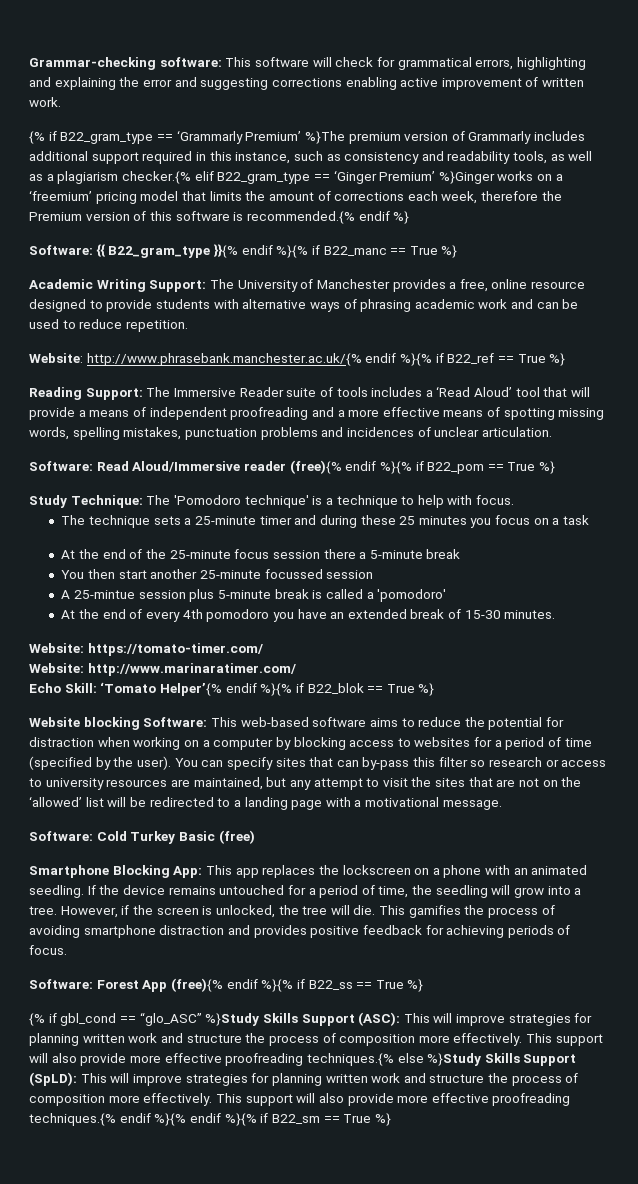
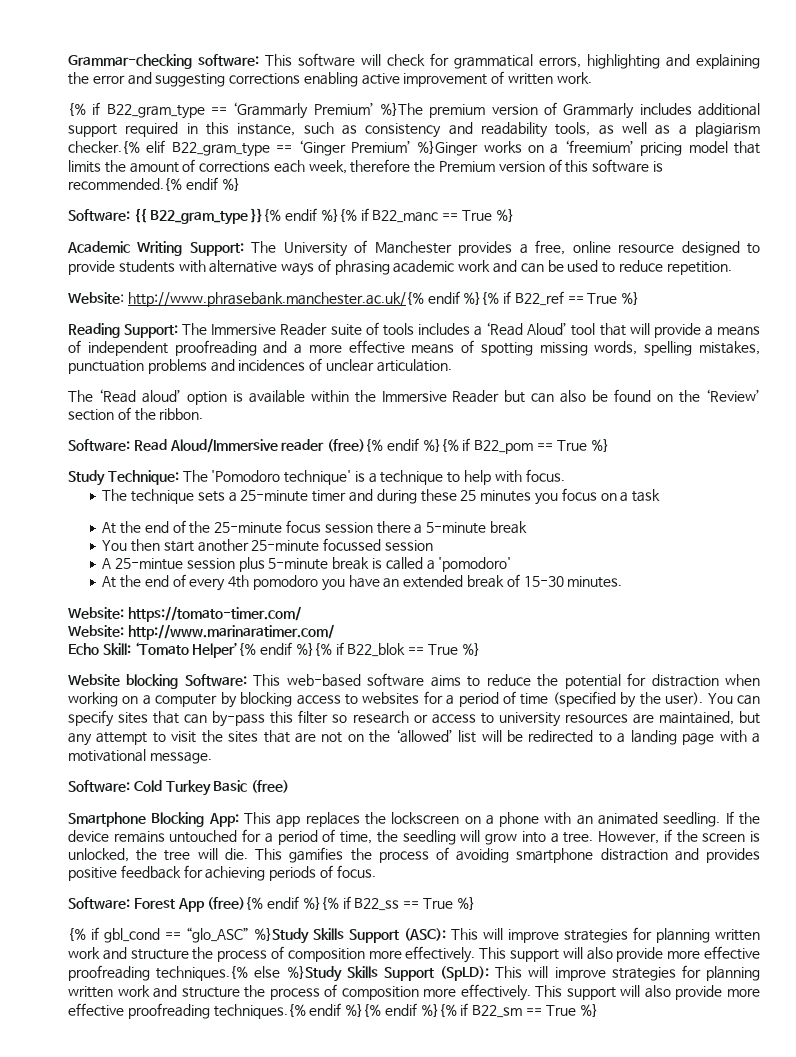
(552, 432) none -> [68,389,761,405] [68,407,204,421] // The ‘Read aloud’ option is available within the Immersive Reader but can also be found on the ‘Review’ section of the ribbon.

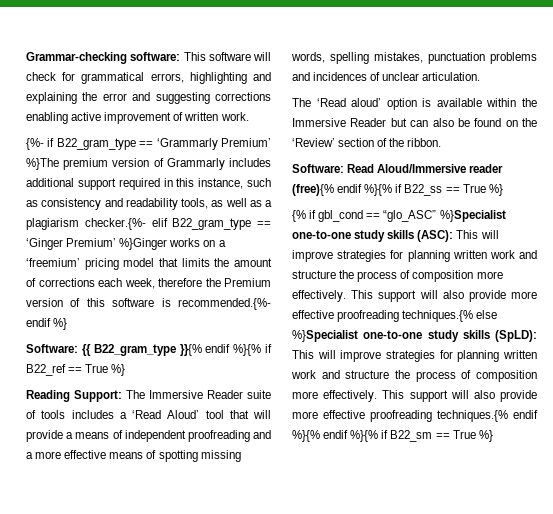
[68,103,86,116] {% -> [26,138,44,150] {%-
[68,141,140,154] checker.{% -> [84,218,146,230] checker.{%-
[68,178,182,191] recommended.{% -> [178,298,271,310] recommended.{%-
[372,209,514,223] [67,240,760,257] [68,259,732,276] [68,291,512,307] B22_manc == True %} // Academic Writing Support: The University of Manchester provides a free, online resource designed to provide students with alternative ways of phrasing academic work and can be used to reduce repetition. // Website: http://www.phrasebank.manchester.ac.uk/{% endif %}{% if -> (273, 348) none
[474,439,609,454] [68,469,565,486] [102,488,661,505] [102,520,527,534] [102,538,434,552] [102,557,512,572] [102,574,623,591] [68,606,301,622] [68,624,334,640] [68,642,480,658] [68,673,760,689] [68,691,761,708] [68,710,760,727] [68,729,761,746] [68,749,212,764] [68,780,290,796] [68,811,760,827] [68,829,760,845] [68,847,760,863] [68,865,376,881] [68,896,351,912] B22_pom == True %} // Study Technique: The 'Pomodoro technique' is a technique to help with focus. // The technique sets a 25-minute timer and during these 25 minutes you focus on a task // At the end of the 25-minute focus session there a 5-minute break // You then start another 25-minute focussed session // A 25-mintue session plus 5-minute break is called a 'pomodoro' // At the end of every 4th pomodoro you have an extended break of 15-30 minutes. // Website: https://tomato-timer.com/ // Website: http://www.marinaratimer.com/ // Echo Skill: ‘Tomato Helper’{% endif %}{% if B22_blok == True %} // Website blocking Software: This web-based software aims to reduce the potential for distraction when working on a computer by blocking access to websites for a period of time (specified by the user). You can specify sites that can by-pass this filter so research or access to university resources are maintained, but any attempt to visit the sites that are not on the ‘allowed’ list will be redirected to a landing page with a motivational message. // Software: Cold Turkey Basic (free) // Smartphone Blocking App: This app replaces the lockscreen on a phone with an animated seedling. If the device remains untouched for a period of time, the seedling will grow into a tree. However, if the screen is unlocked, the tree will die. This gamifies the process of avoiding smartphone distraction and provides positive feedback for achieving periods of focus. // Software: Forest App (free){% endif %}{% if -> (403, 188) none
[254,928,399,944] %}Study Skills Support -> [439,210,506,222] [292,230,415,242] %}Specialist one-to-one study skills
[286,966,434,982] %}Study Skills Support -> [292,330,490,342] %}Specialist one-to-one study skills

